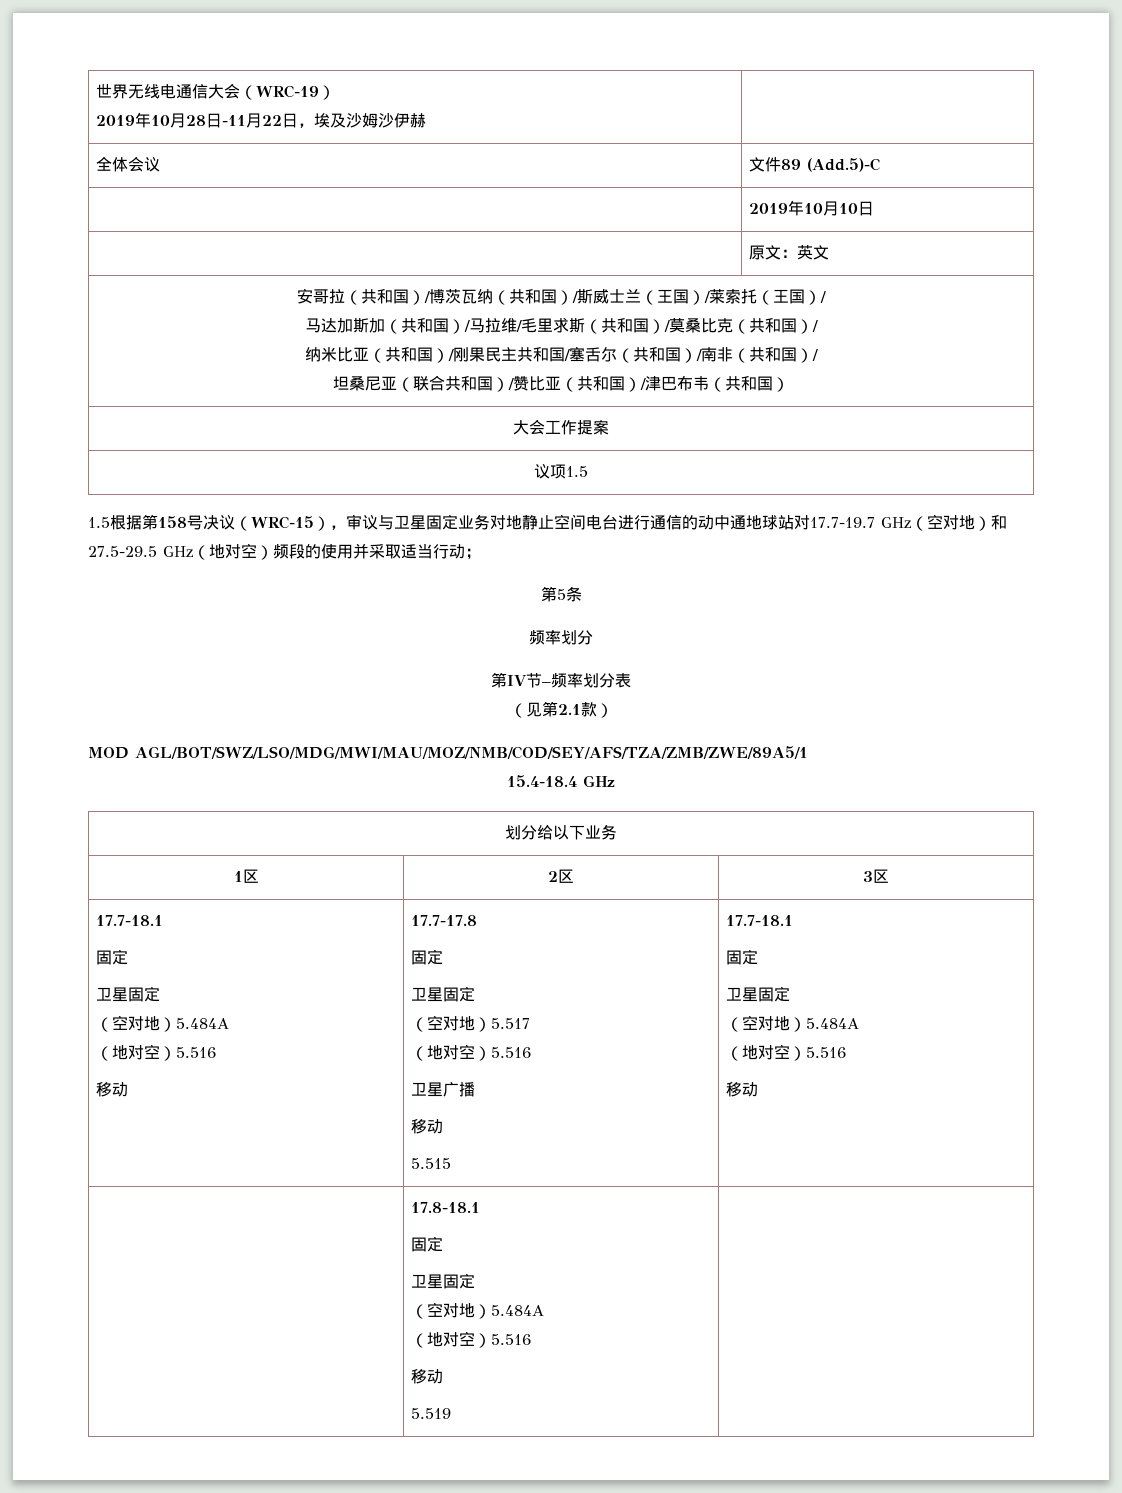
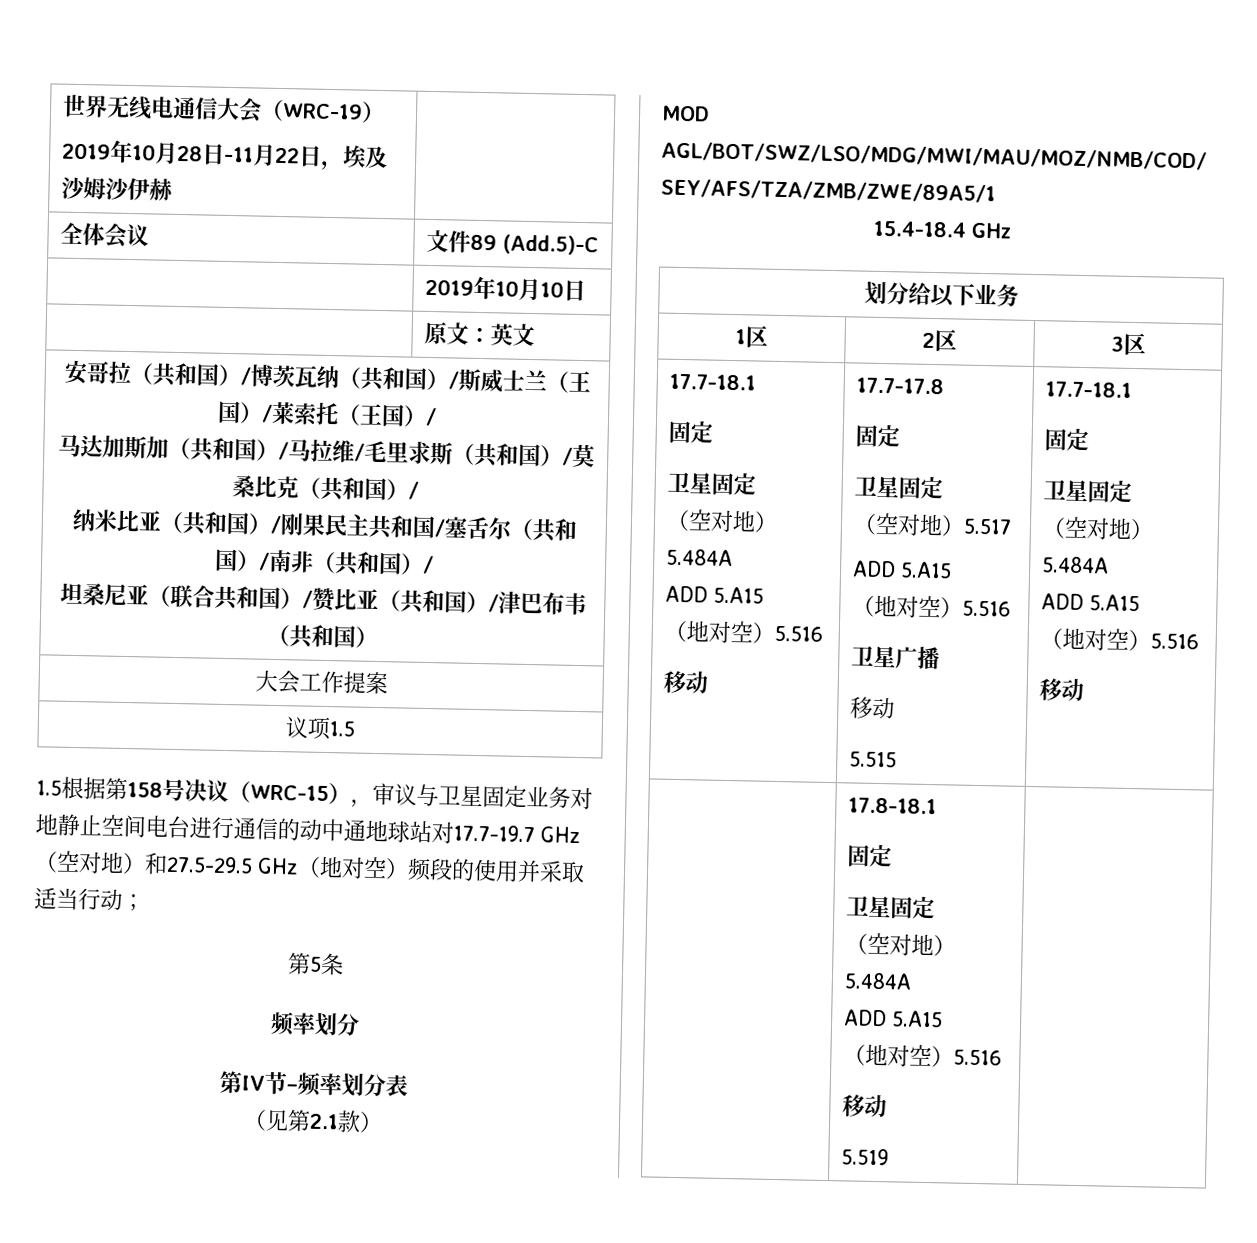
(229, 1023) none -> [664,585,764,604] // ADD 5.A15
(530, 1023) none -> [851,560,952,579] // ADD 5.A15
(859, 1023) none -> [1040,593,1140,612] // ADD 5.A15
(544, 1310) none -> [843,1009,943,1028] // ADD 5.A15

